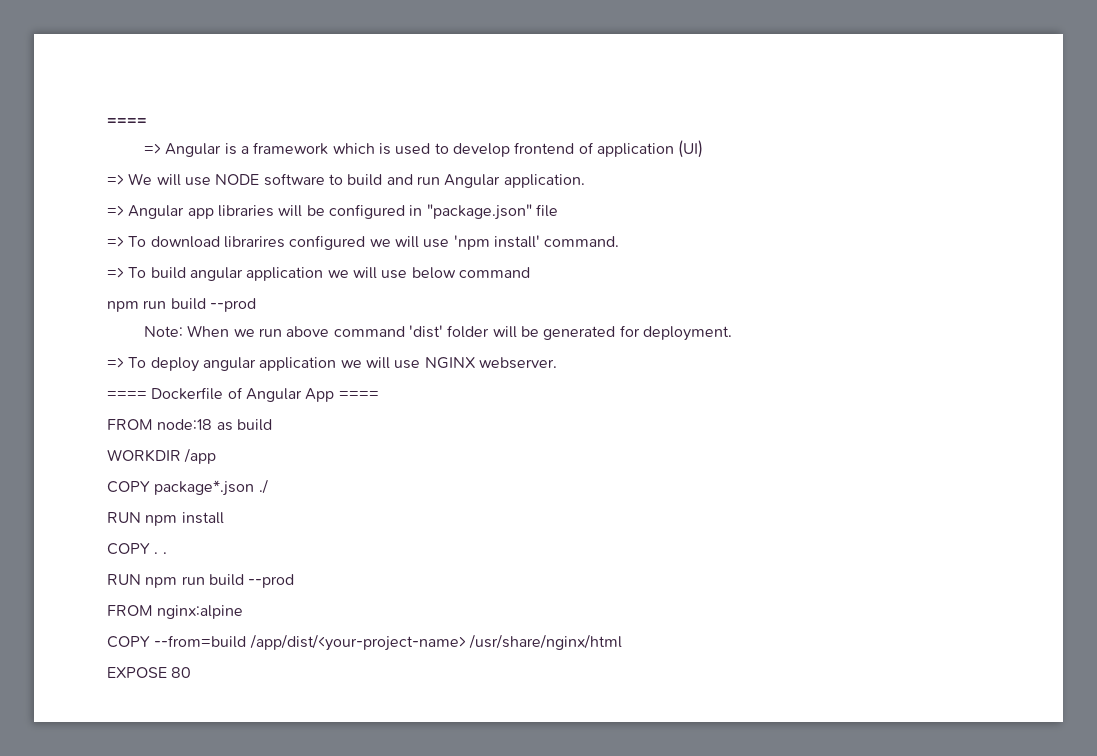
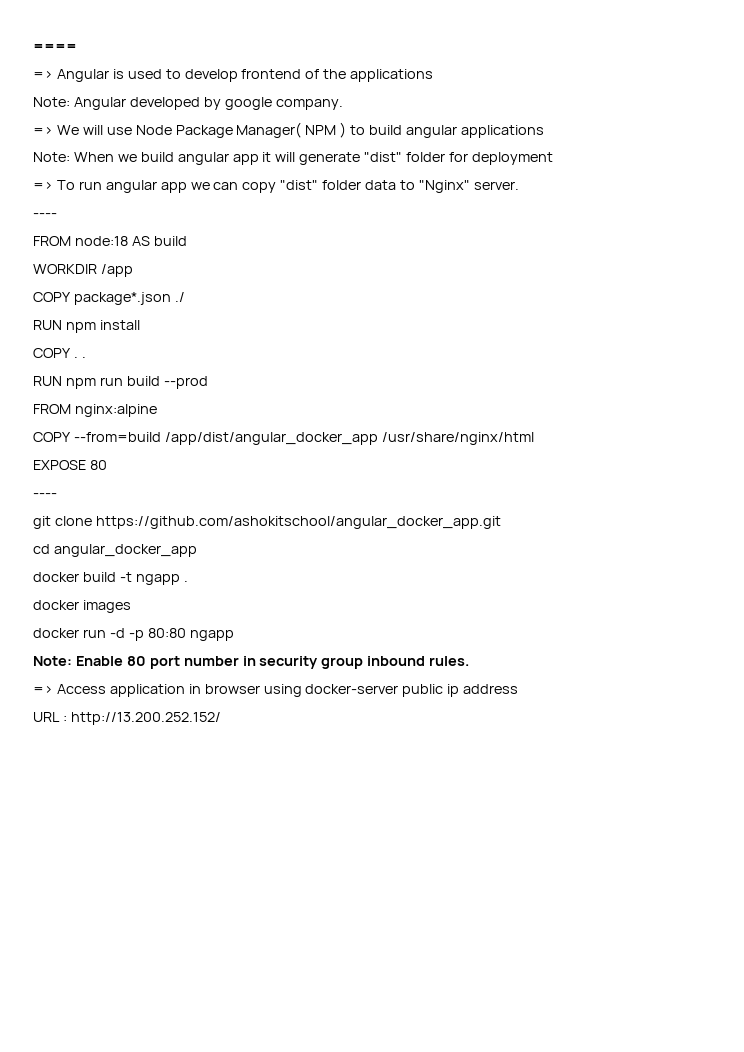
[241,142,392,155] a framework which is -> (124, 74) none
[596,140,704,158] [107,173,585,188] [107,204,558,220] [107,235,620,250] [107,267,530,281] [107,298,256,312] [144,325,732,341] [107,357,557,372] [107,387,379,402] application (UI) // => We will use NODE software to build and run Angular application. // => Angular app libraries will be configured in "package.json" file // => To download librarires configured we will use 'npm install' command. // => To build angular application we will use below command // npm run build --prod // Note: When we run above command 'dist' folder will be generated for deployment. // => To deploy angular application we will use NGINX webserver. // ==== Dockerfile of Angular App ==== -> [323,69,434,82] [33,97,343,110] [33,122,544,138] [33,152,553,165] [33,180,519,193] [33,213,57,218] the applications // Note: Angular developed by google company. // => We will use Node Package Manager( NPM ) to build angular applications // Note: When we build angular app it will generate "dist" folder for deployment // => To run angular app we can copy "dist" folder data to "Nginx" server. // ----
[216,422,233,431] as -> [131,236,150,246] AS
[249,634,466,651] /app/dist/<your-project-name> -> [164,432,378,445] /app/dist/angular_docker_app
(192, 672) none -> [33,493,57,498] [33,516,501,529] [33,544,197,557] [33,572,188,585] [33,600,131,613] [33,628,234,641] [33,656,470,669] [33,684,519,697] [33,712,221,725] // ---- // git clone https://github.com/ashokitschool/angular_docker_app.git // cd angular_docker_app // docker build -t ngapp . // docker images // docker run -d -p 80:80 ngapp // Note: Enable 80 port number in security group inbound rules. // => Access application in browser using docker-server public ip address // URL : http://13.200.252.152/

